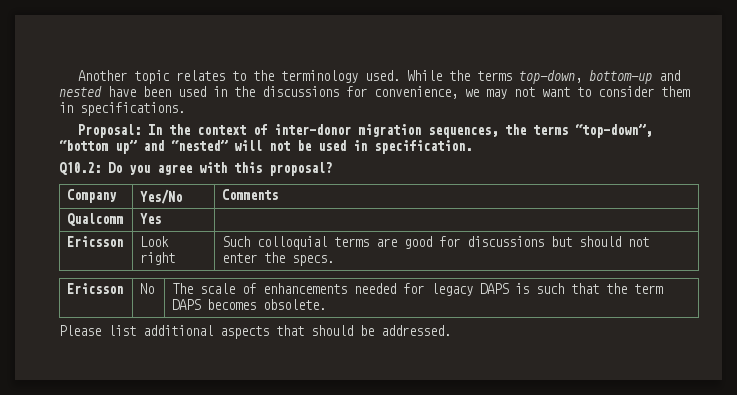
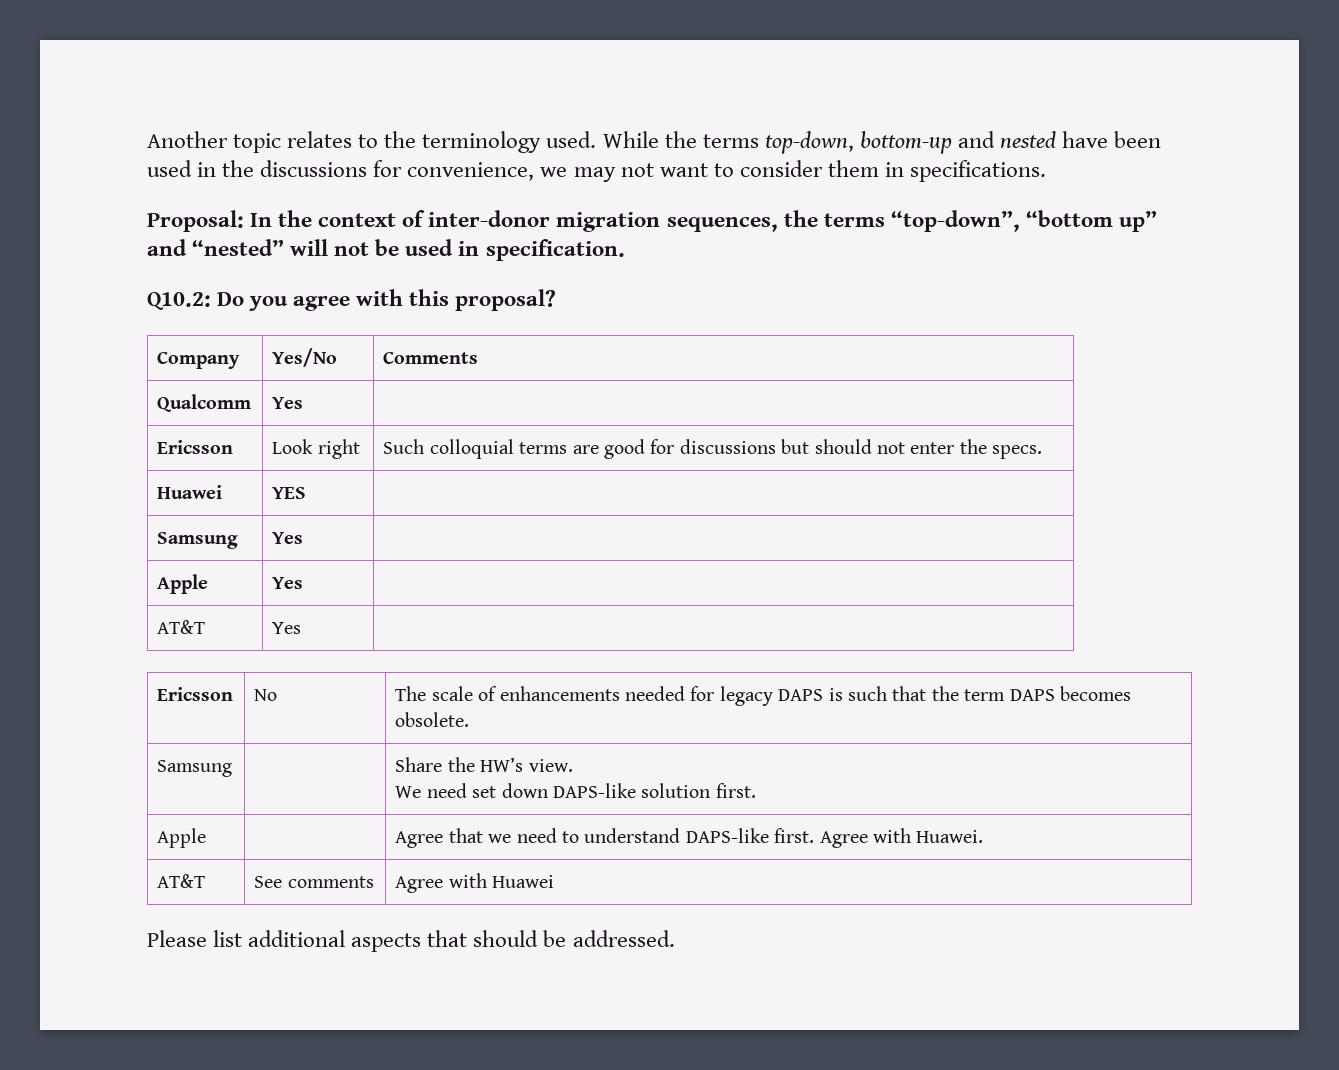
(335, 260) none -> [157,485,223,499] [272,487,307,499] [157,532,239,549] [272,532,304,544] [157,574,209,594] [272,577,304,589] [157,620,206,634] [272,622,302,634] // Huawei | YES | // Samsung | Yes | // Apple | Yes | // AT&T | Yes |
(327, 304) none -> [157,760,233,777] [395,757,573,772] [395,783,756,798] [157,828,207,848] [395,828,984,848] [157,874,206,888] [254,876,374,888] [395,873,555,893] // Samsung | | Share the HW’s view. // We need set down DAPS-like solution first. // Apple | | Agree that we need to understand DAPS-like first. Agree with Huawei. // AT&T | See comments | Agree with Huawei

